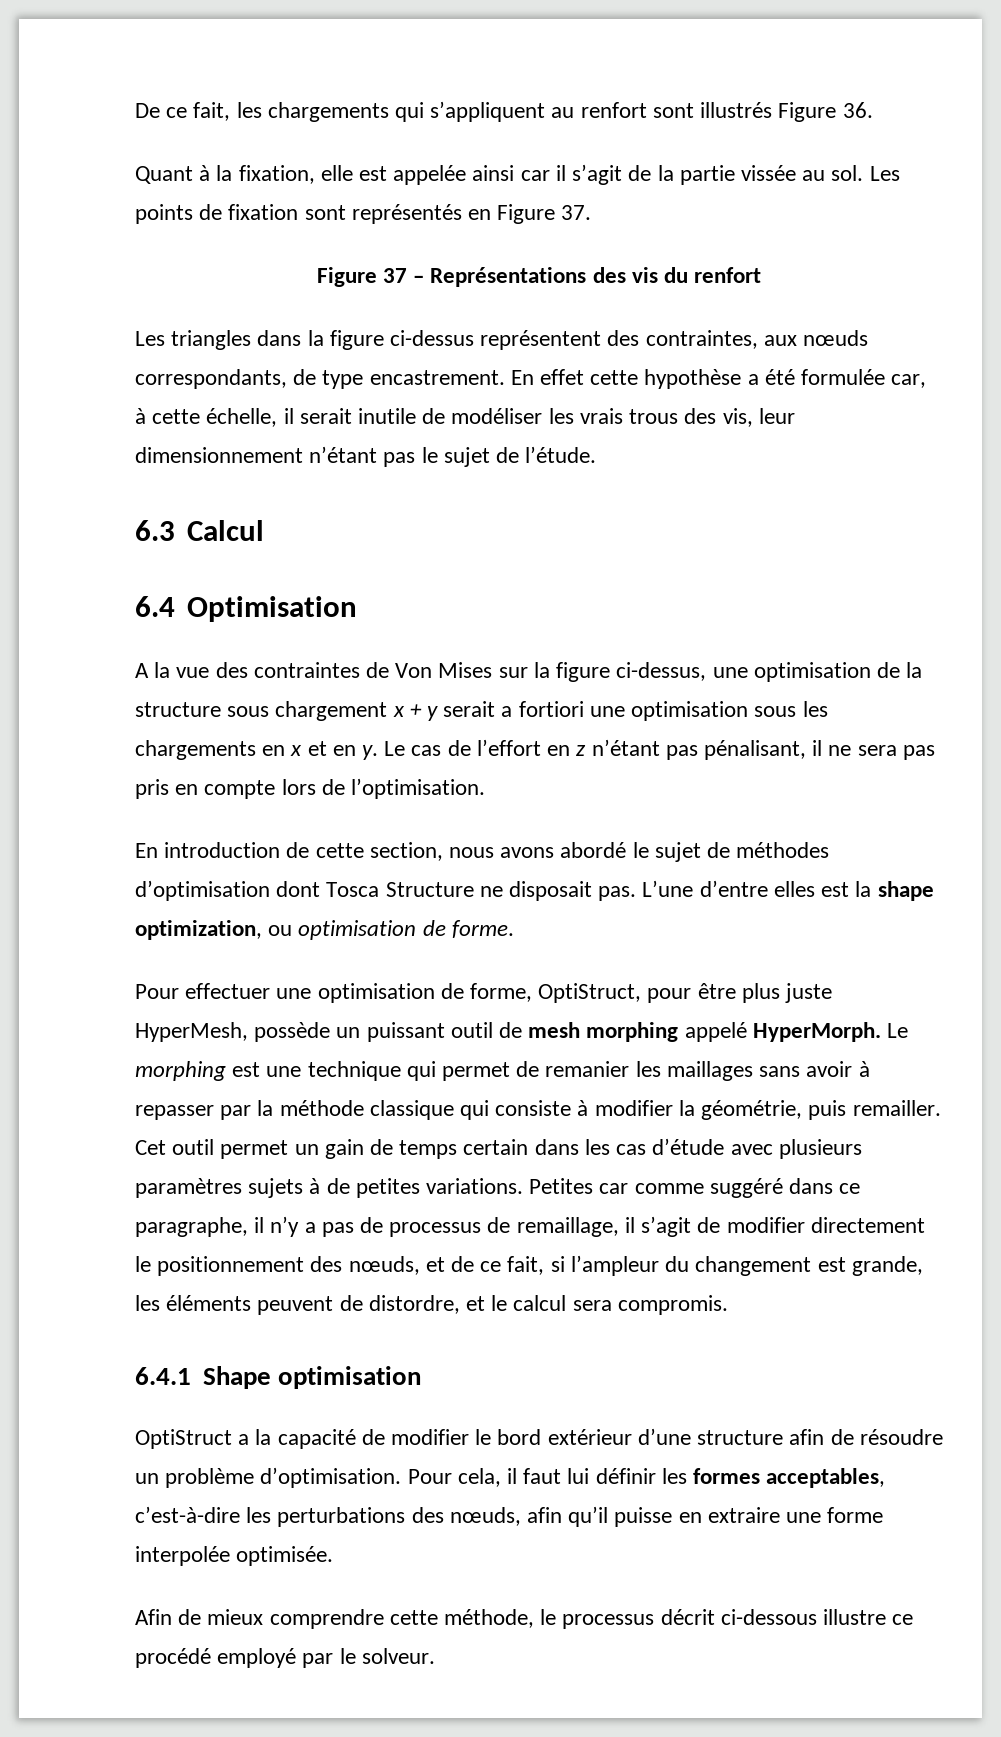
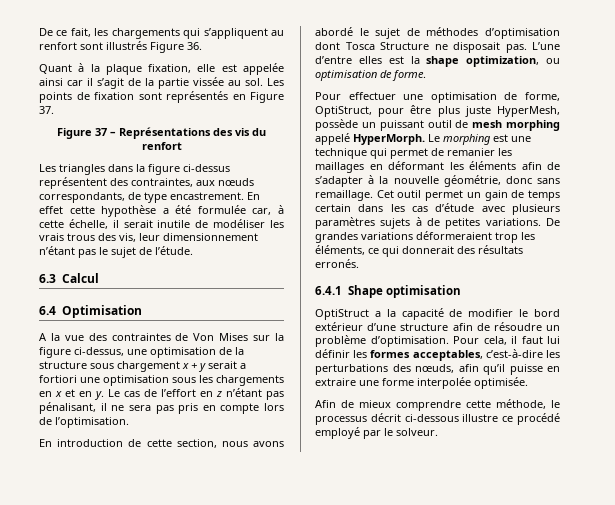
(233, 173) none -> [105,64,142,75] plaque
[759,1061,870,1077] [135,1100,941,1120] sans avoir à repasser par la méthode classique qui consiste à modifier la géométrie, puis remailler. -> [369,161,560,170] [315,175,560,187] [315,190,373,201] en déformant les éléments afin de s’adapter à la nouvelle géométrie, donc sans remaillage.
[529,1178,861,1198] [135,1216,925,1237] [135,1255,923,1276] [135,1295,728,1315] Petites car comme suggéré dans ce paragraphe, il n’y a pas de processus de remaillage, il s’agit de modifier directement le positionnement des nœuds, et de ce fait, si l’ampleur du changement est grande, les éléments peuvent de distordre, et le calcul sera compromis. -> [546,218,560,226] [315,231,535,243] [315,245,523,257] [315,259,359,268] De grandes variations déformeraient trop les éléments, ce qui donnerait des résultats erronés.

